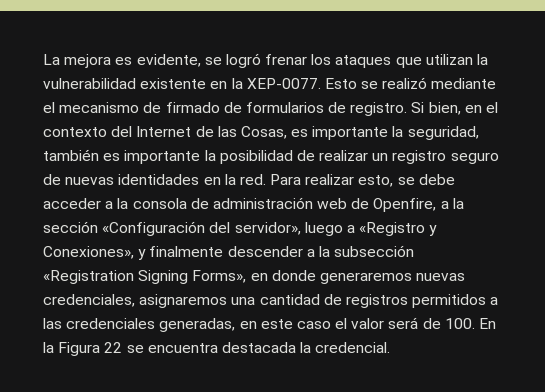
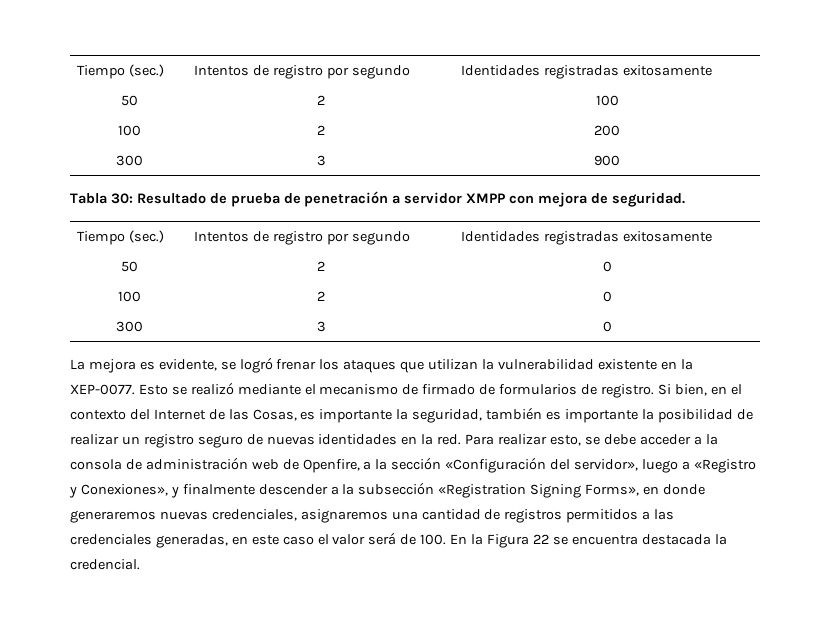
(43, 59) none -> [77,64,165,79] [194,65,410,79] [461,65,713,79] [120,95,138,106] [317,95,325,105] [595,95,619,106] [117,125,141,136] [317,125,325,135] [594,125,620,136] [115,155,143,166] [316,155,326,166] [594,155,620,166] [70,191,685,207] [77,230,165,245] [194,231,410,245] [461,231,713,245] [120,261,138,272] [317,261,325,271] [602,261,612,272] [117,291,141,302] [317,291,325,301] [602,291,612,302] [115,321,143,332] [316,321,326,332] [602,321,612,332] Tiempo (sec.) | Intentos de registro por segundo | Identidades registradas exitosamente // 50 | 2 | 100 // 100 | 2 | 200 // 300 | 3 | 900 // Tabla 30: Resultado de prueba de penetración a servidor XMPP con mejora de seguridad. // Tiempo (sec.) | Intentos de registro por segundo | Identidades registradas exitosamente // 50 | 2 | 0 // 100 | 2 | 0 // 300 | 3 | 0 //

